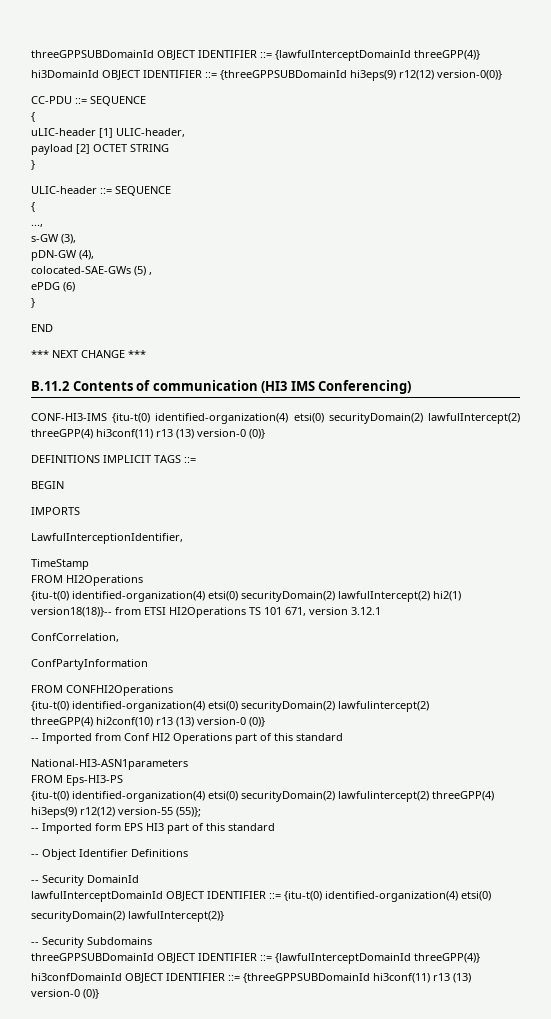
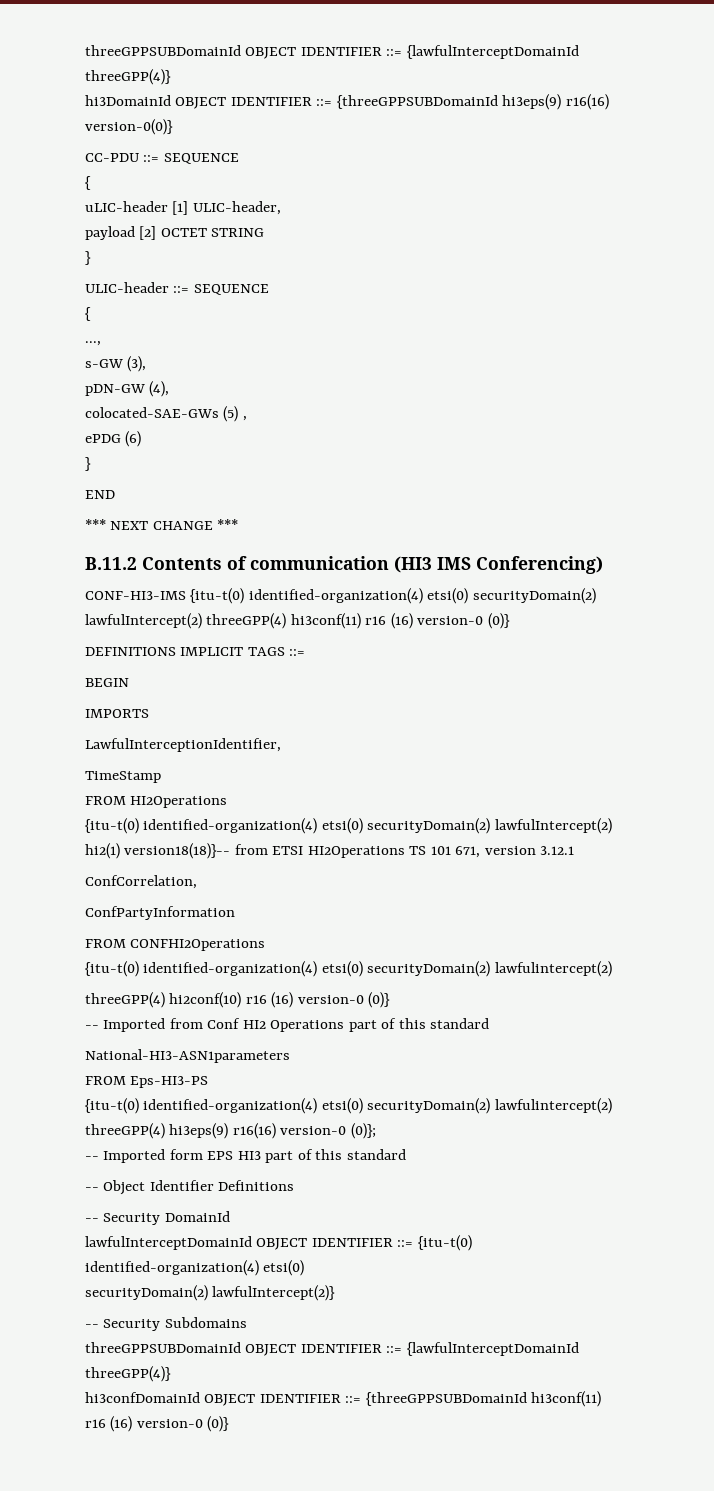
[399,70,434,80] r12(12) -> [565,94,609,110] r16(16)
[156,429,194,439] r13 (13) -> [365,613,413,629] r16 (16)
[156,717,194,727] r13 (13) -> [245,992,294,1008] r16 (16)
[80,807,201,817] r12(12) version-55 (55)}; -> [232,1123,376,1139] r16(16) version-0 (0)};
[433,973,471,983] r13 (13) -> [85,1416,133,1432] r16 (16)

